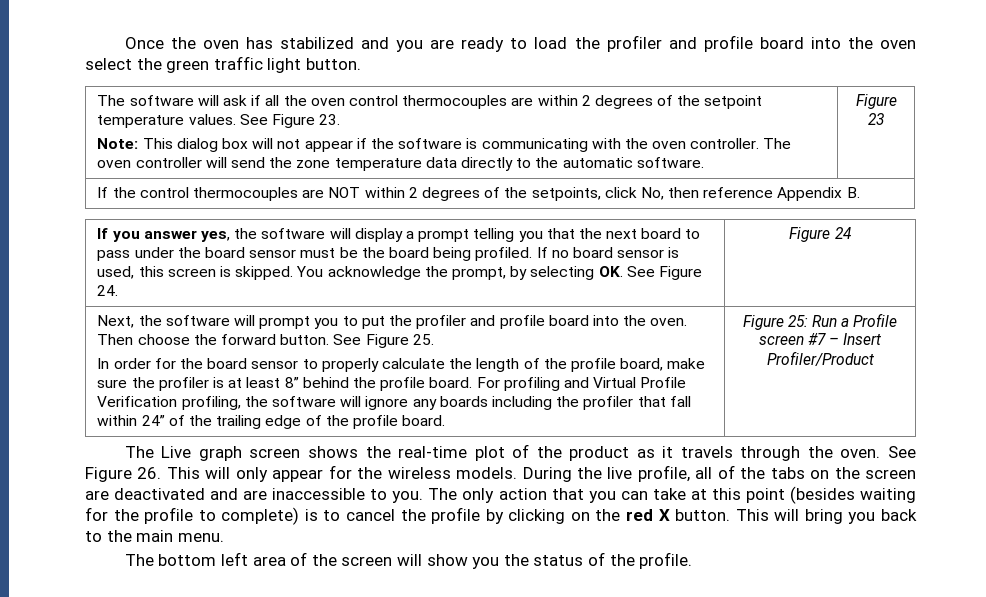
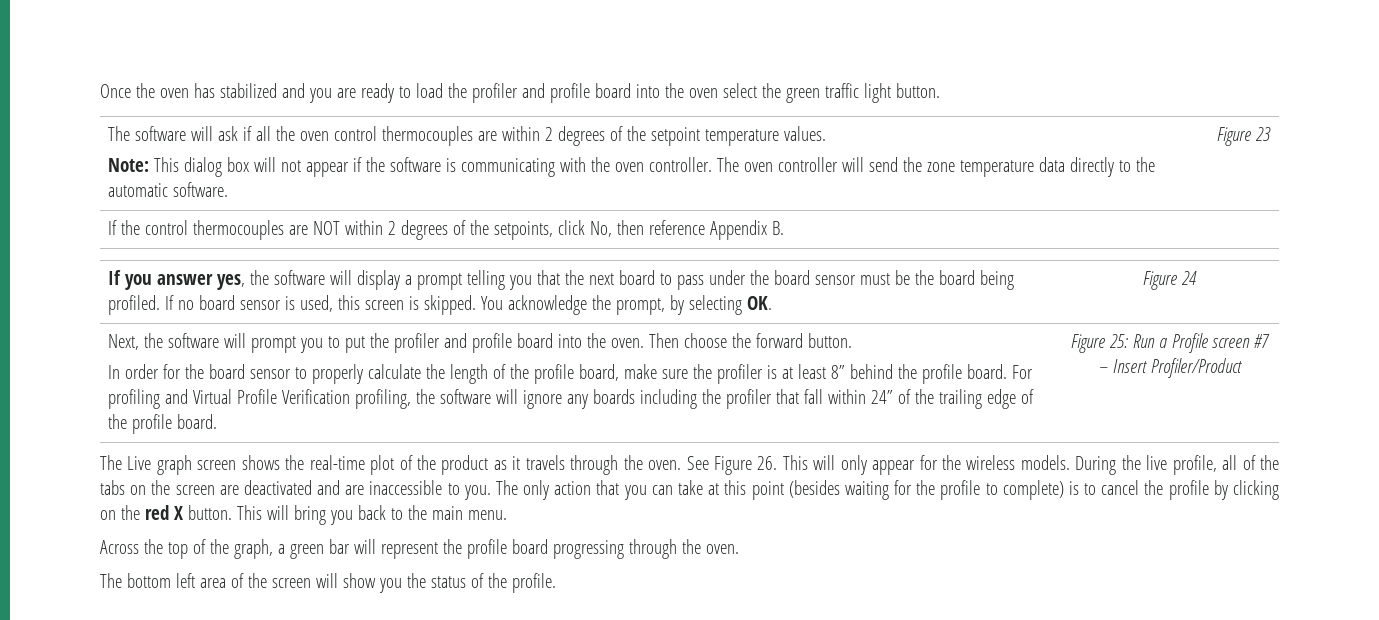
[239,114,341,128] See Figure 23. -> (826, 133) none
[626,266,702,280] [97,285,119,296] See Figure 24. -> (772, 303) none
[333,334,434,348] See Figure 25. -> (852, 340) none
(224, 537) none -> [100,539,739,559] // Across the top of the graph, a green bar will represent the profile board progressing through the oven.

